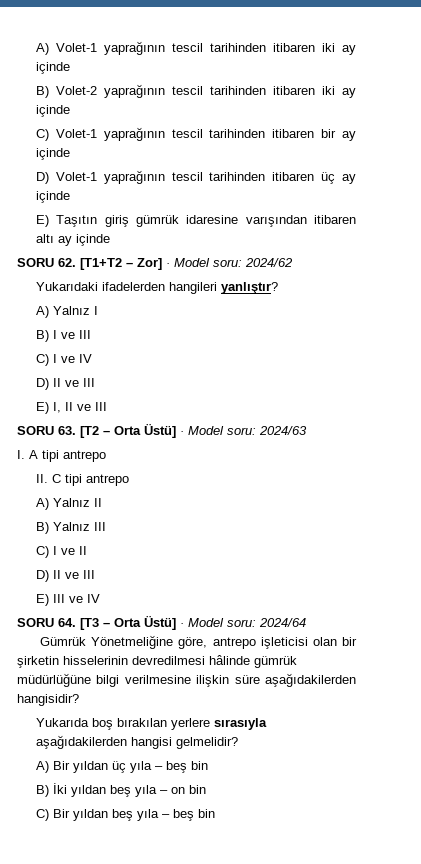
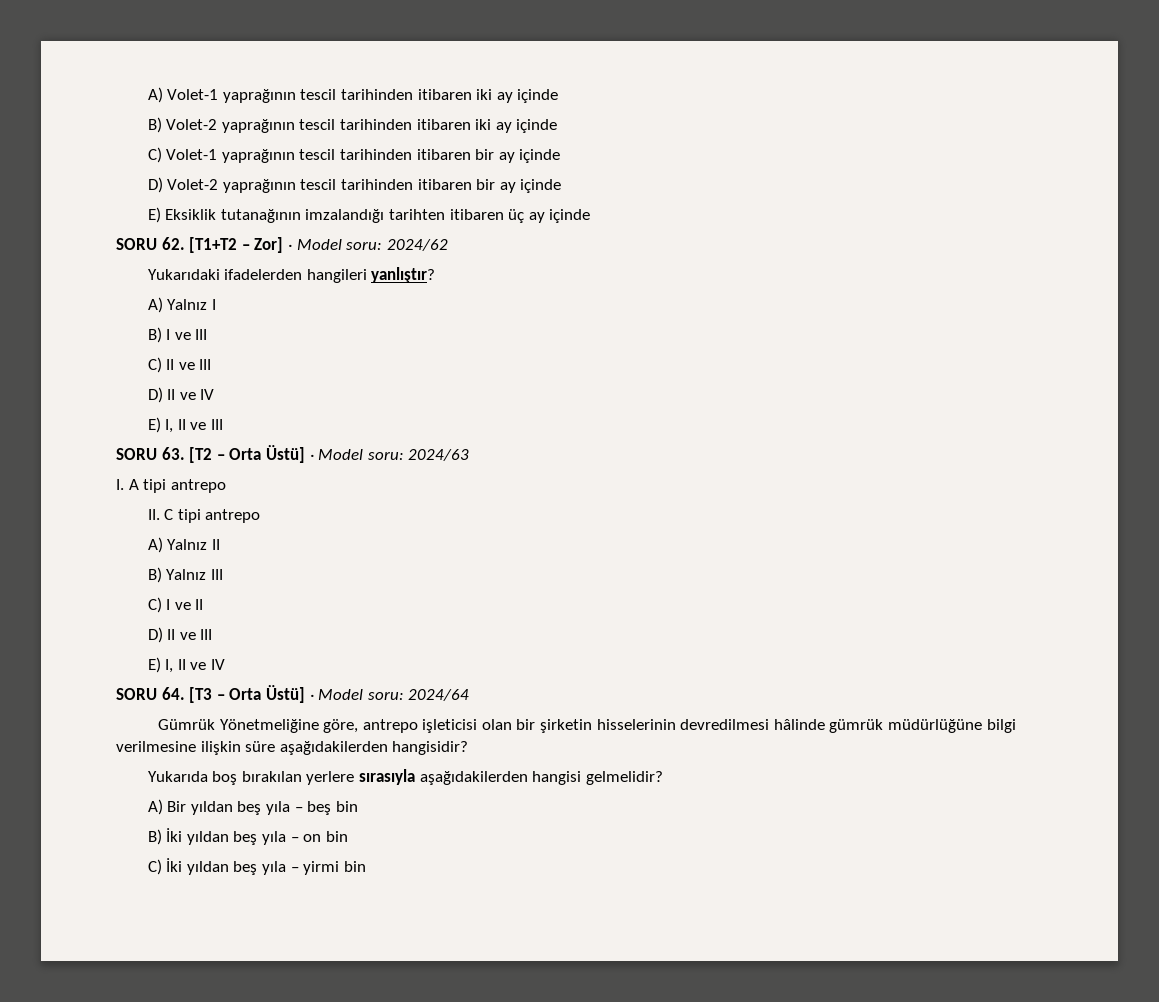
[55,170,336,184] Volet-1 yaprağının tescil tarihinden itibaren üç -> [167,179,496,193] Volet-2 yaprağının tescil tarihinden itibaren bir
[56,215,357,227] [35,234,54,243] Taşıtın giriş gümrük idaresine varışından itibaren altı -> [165,209,525,223] Eksiklik tutanağının imzalandığı tarihten itibaren üç
[52,354,92,363] [35,378,95,390] I ve IV // D) II ve III -> [166,359,212,370] [147,387,215,403] II ve III // D) II ve IV
[52,594,65,603] III -> [165,659,186,673] I, II
[111,761,126,773] üç -> [237,801,262,815] beş
[52,809,194,821] Bir yıldan beş yıla – beş -> [166,858,340,875] İki yıldan beş yıla – yirmi

